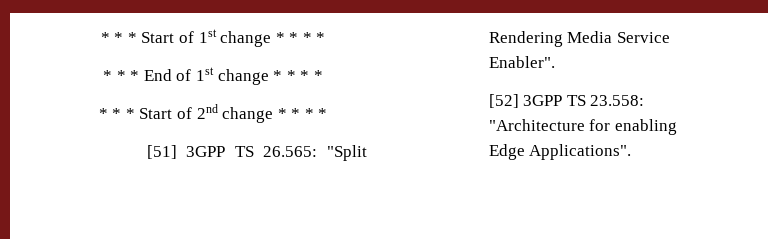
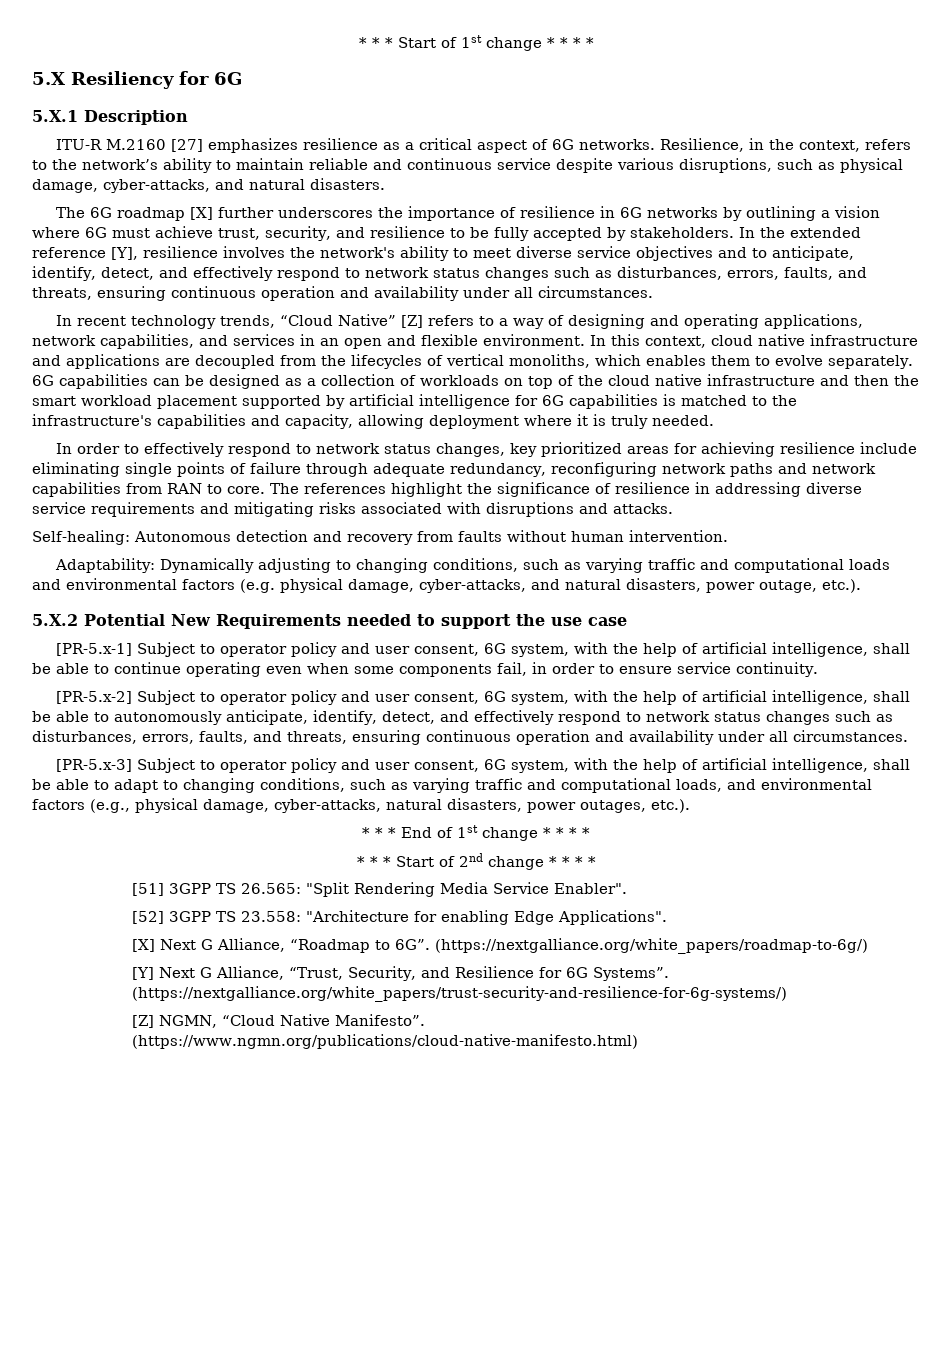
(326, 37) none -> [32,71,242,89] [32,110,188,125] [56,138,912,153] [32,158,903,173] [32,178,385,193] [56,206,881,221] [32,226,861,241] [32,246,854,261] [32,266,867,281] [32,286,653,301] [56,314,864,329] [32,334,918,349] [32,354,913,369] [32,374,919,389] [32,394,797,409] [32,414,714,429] [56,442,918,457] [32,462,876,477] [32,482,862,497] [32,502,673,517] [32,530,728,545] [55,558,891,573] [32,578,861,593] [32,614,627,629] [56,642,911,657] [32,662,818,677] [56,690,911,705] [32,710,893,725] [32,730,908,745] [56,758,911,773] [32,778,872,793] [32,798,690,813] // 5.X Resiliency for 6G // 5.X.1 Description // ITU-R M.2160 [27] emphasizes resilience as a critical aspect of 6G networks. Resilience, in the context, refers to the network’s ability to maintain reliable and continuous service despite various disruptions, such as physical damage, cyber-attacks, and natural disasters. // The 6G roadmap [X] further underscores the importance of resilience in 6G networks by outlining a vision where 6G must achieve trust, security, and resilience to be fully accepted by stakeholders. In the extended reference [Y], resilience involves the network's ability to meet diverse service objectives and to anticipate, identify, detect, and effectively respond to network status changes such as disturbances, errors, faults, and threats, ensuring continuous operation and availability under all circumstances. // In recent technology trends, “Cloud Native” [Z] refers to a way of designing and operating applications, network capabilities, and services in an open and flexible environment. In this context, cloud native infrastructure and applications are decoupled from the lifecycles of vertical monoliths, which enables them to evolve separately. 6G capabilities can be designed as a collection of workloads on top of the cloud native infrastructure and then the smart workload placement supported by artificial intelligence for 6G capabilities is matched to the infrastructure's capabilities and capacity, allowing deployment where it is truly needed. // In order to effectively respond to network status changes, key prioritized areas for achieving resilience include eliminating single points of failure through adequate redundancy, reconfiguring network paths and network capabilities from RAN to core. The references highlight the significance of resilience in addressing diverse service requirements and mitigating risks associated with disruptions and attacks. // Self-healing: Autonomous detection and recovery from faults without human intervention. // Adaptability: Dynamically adjusting to changing conditions, such as varying traffic and computational loads and environmental factors (e.g. physical damage, cyber-attacks, and natural disasters, power outage, etc.). // 5.X.2 Potential New Requirements needed to support the use case // [PR-5.x-1] Subject to operator policy and user consent, 6G system, with the help of artificial intelligence, shall be able to continue operating even when some components fail, in order to ensure service continuity. // [PR-5.x-2] Subject to operator policy and user consent, 6G system, with the help of artificial intelligence, shall be able to autonomously anticipate, identify, detect, and effectively respond to network status changes such as disturbances, errors, faults, and threats, ensuring continuous operation and availability under all circumstances. // [PR-5.x-3] Subject to operator policy and user consent, 6G system, with the help of artificial intelligence, shall be able to adapt to changing conditions, such as varying traffic and computational loads, and environmental factors (e.g., physical damage, cyber-attacks, natural disasters, power outages, etc.).
(632, 152) none -> [131,938,868,954] [131,966,669,981] [131,986,787,1002] [131,1014,425,1028] [131,1034,638,1049] // [X] Next G Alliance, “Roadmap to 6G”. (https://nextgalliance.org/white_papers/roadmap-to-6g/) // [Y] Next G Alliance, “Trust, Security, and Resilience for 6G Systems”. (https://nextgalliance.org/white_papers/trust-security-and-resilience-for-6g-systems/) // [Z] NGMN, “Cloud Native Manifesto”. (https://www.ngmn.org/publications/cloud-native-manifesto.html)

